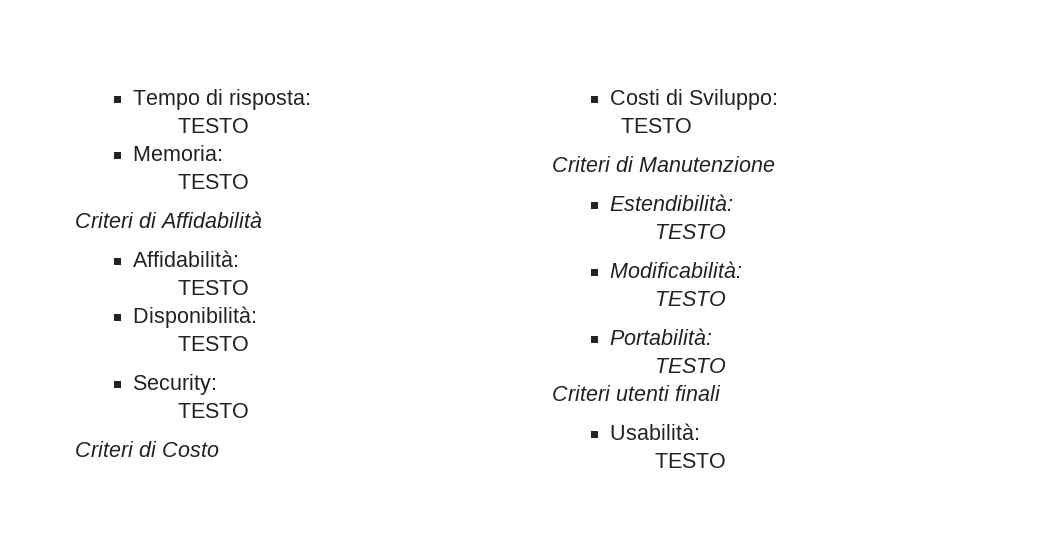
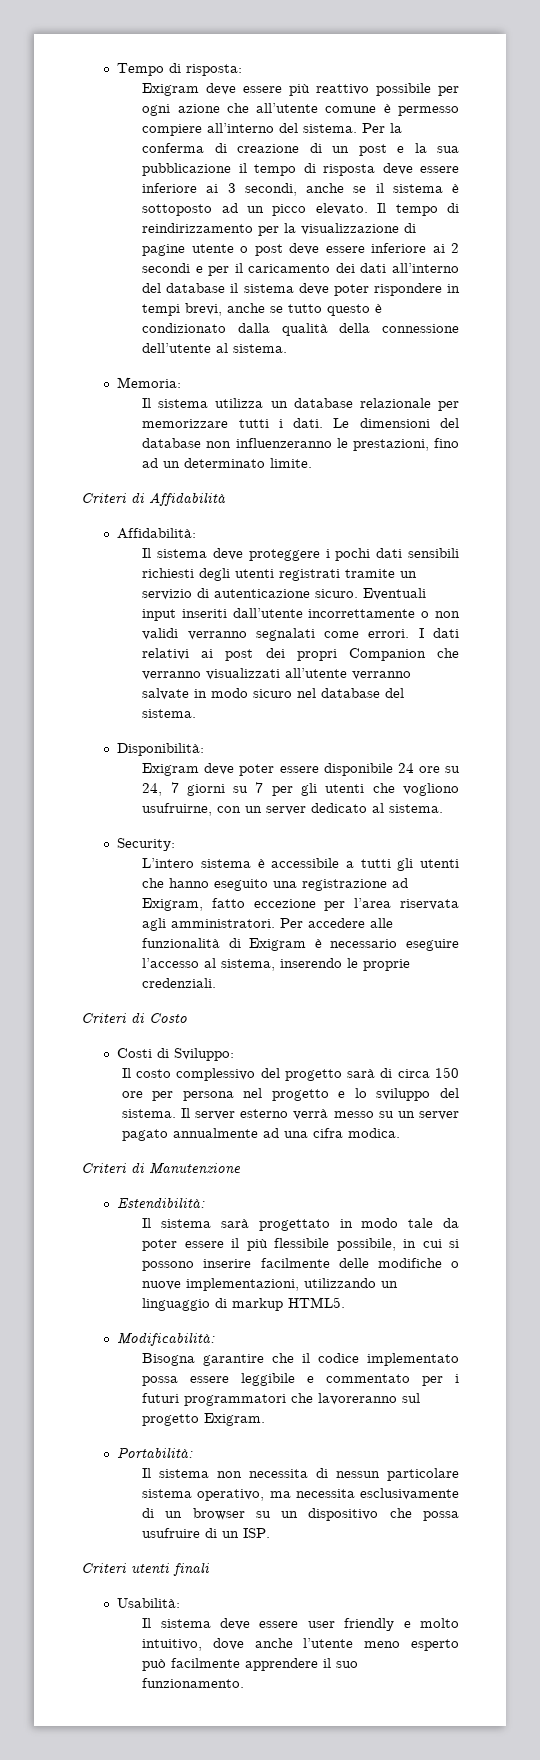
[177,118,249,133] [132,145,223,161] [177,174,249,189] [75,211,262,228] [132,250,239,267] [177,280,249,295] [132,306,257,328] [177,336,249,351] [132,374,217,395] [177,403,249,418] TESTO // Memoria: // TESTO // Criteri di Affidabilità // Affidabilità: // TESTO // Disponibilità: // TESTO // Security: // TESTO -> [142,83,459,96] [142,103,459,116] [142,123,403,136] [142,143,459,156] [142,163,459,176] [142,183,459,196] [142,203,459,216] [142,223,417,236] [142,243,459,256] [142,263,459,276] [142,283,460,296] [142,303,383,316] [142,323,459,336] [142,343,288,353] [117,377,182,388] [142,398,459,411] [142,418,459,428] [142,438,459,451] [142,458,313,468] [81,492,226,506] [117,528,197,539] [142,548,459,561] [142,568,418,581] [142,588,427,600] [142,608,460,621] [142,628,459,641] [142,648,459,661] [142,668,412,680] [142,688,405,700] [142,709,197,718] [117,743,205,756] [142,763,461,776] [142,782,459,796] [142,803,444,816] [117,838,176,851] [142,858,459,871] [142,878,409,891] [142,898,459,911] [142,918,394,931] [142,938,460,951] [142,958,411,971] [142,978,217,988] Exigram deve essere più reattivo possibile per ogni azione che all’utente comune è permesso compiere all’interno del sistema. Per la conferma di creazione di un post e la sua pubblicazione il tempo di risposta deve essere inferiore ai 3 secondi, anche se il sistema è sottoposto ad un picco elevato. Il tempo di reindirizzamento per la visualizzazione di pagine utente o post deve essere inferiore ai 2 secondi e per il caricamento dei dati all’interno del database il sistema deve poter rispondere in tempi brevi, anche se tutto questo è condizionato dalla qualità della connessione dell’utente al sistema. // Memoria: // Il sistema utilizza un database relazionale per memorizzare tutti i dati. Le dimensioni del database non influenzeranno le prestazioni, fino ad un determinato limite. // Criteri di Affidabilità // Affidabilità: // Il sistema deve proteggere i pochi dati sensibili richiesti degli utenti registrati tramite un servizio di autenticazione sicuro. Eventuali input inseriti dall’utente incorrettamente o non validi verranno segnalati come errori. I dati relativi ai post dei propri Companion che verranno visualizzati all’utente verranno salvate in modo sicuro nel database del sistema. // Disponibilità: // Exigram deve poter essere disponibile 24 ore su 24, 7 giorni su 7 per gli utenti che vogliono usufruirne, con un server dedicato al sistema. // Security: // L’intero sistema è accessibile a tutti gli utenti che hanno eseguito una registrazione ad Exigram, fatto eccezione per l’area riservata agli amministratori. Per accedere alle funzionalità di Exigram è necessario eseguire l’accesso al sistema, inserendo le proprie credenziali.
[620,118,692,133] [552,156,775,172] [609,194,733,211] [654,224,726,239] [609,261,742,278] [654,291,726,306] [609,328,712,345] [654,358,726,373] [552,385,721,401] [609,423,700,440] [654,453,726,468] TESTO // Criteri di Manutenzione // Estendibilità: // TESTO // Modificabilità: // TESTO // Portabilità: // TESTO // Criteri utenti finali // Usabilità: // TESTO -> [121,1067,460,1081] [121,1088,460,1101] [121,1108,460,1120] [121,1128,400,1141] [81,1162,241,1174] [117,1197,206,1209] [142,1218,459,1231] [142,1238,459,1251] [142,1258,459,1271] [142,1278,399,1291] [142,1297,346,1311] [117,1332,216,1346] [142,1353,459,1366] [142,1373,459,1386] [142,1393,421,1406] [142,1413,266,1426] [117,1447,194,1458] [142,1468,459,1481] [142,1488,459,1501] [142,1508,459,1521] [142,1528,271,1538] [81,1562,209,1576] [117,1598,181,1608] [142,1618,459,1631] [142,1638,459,1651] [142,1658,359,1671] [142,1678,245,1688] Il costo complessivo del progetto sarà di circa 150 ore per persona nel progetto e lo sviluppo del sistema. Il server esterno verrà messo su un server pagato annualmente ad una cifra modica. // Criteri di Manutenzione // Estendibilità: // Il sistema sarà progettato in modo tale da poter essere il più flessibile possibile, in cui si possono inserire facilmente delle modifiche o nuove implementazioni, utilizzando un linguaggio di markup HTML5. // Modificabilità: // Bisogna garantire che il codice implementato possa essere leggibile e commentato per i futuri programmatori che lavoreranno sul progetto Exigram. // Portabilità: // Il sistema non necessita di nessun particolare sistema operativo, ma necessita esclusivamente di un browser su un dispositivo che possa usufruire di un ISP. // Criteri utenti finali // Usabilità: // Il sistema deve essere user friendly e molto intuitivo, dove anche l’utente meno esperto può facilmente apprendere il suo funzionamento.

